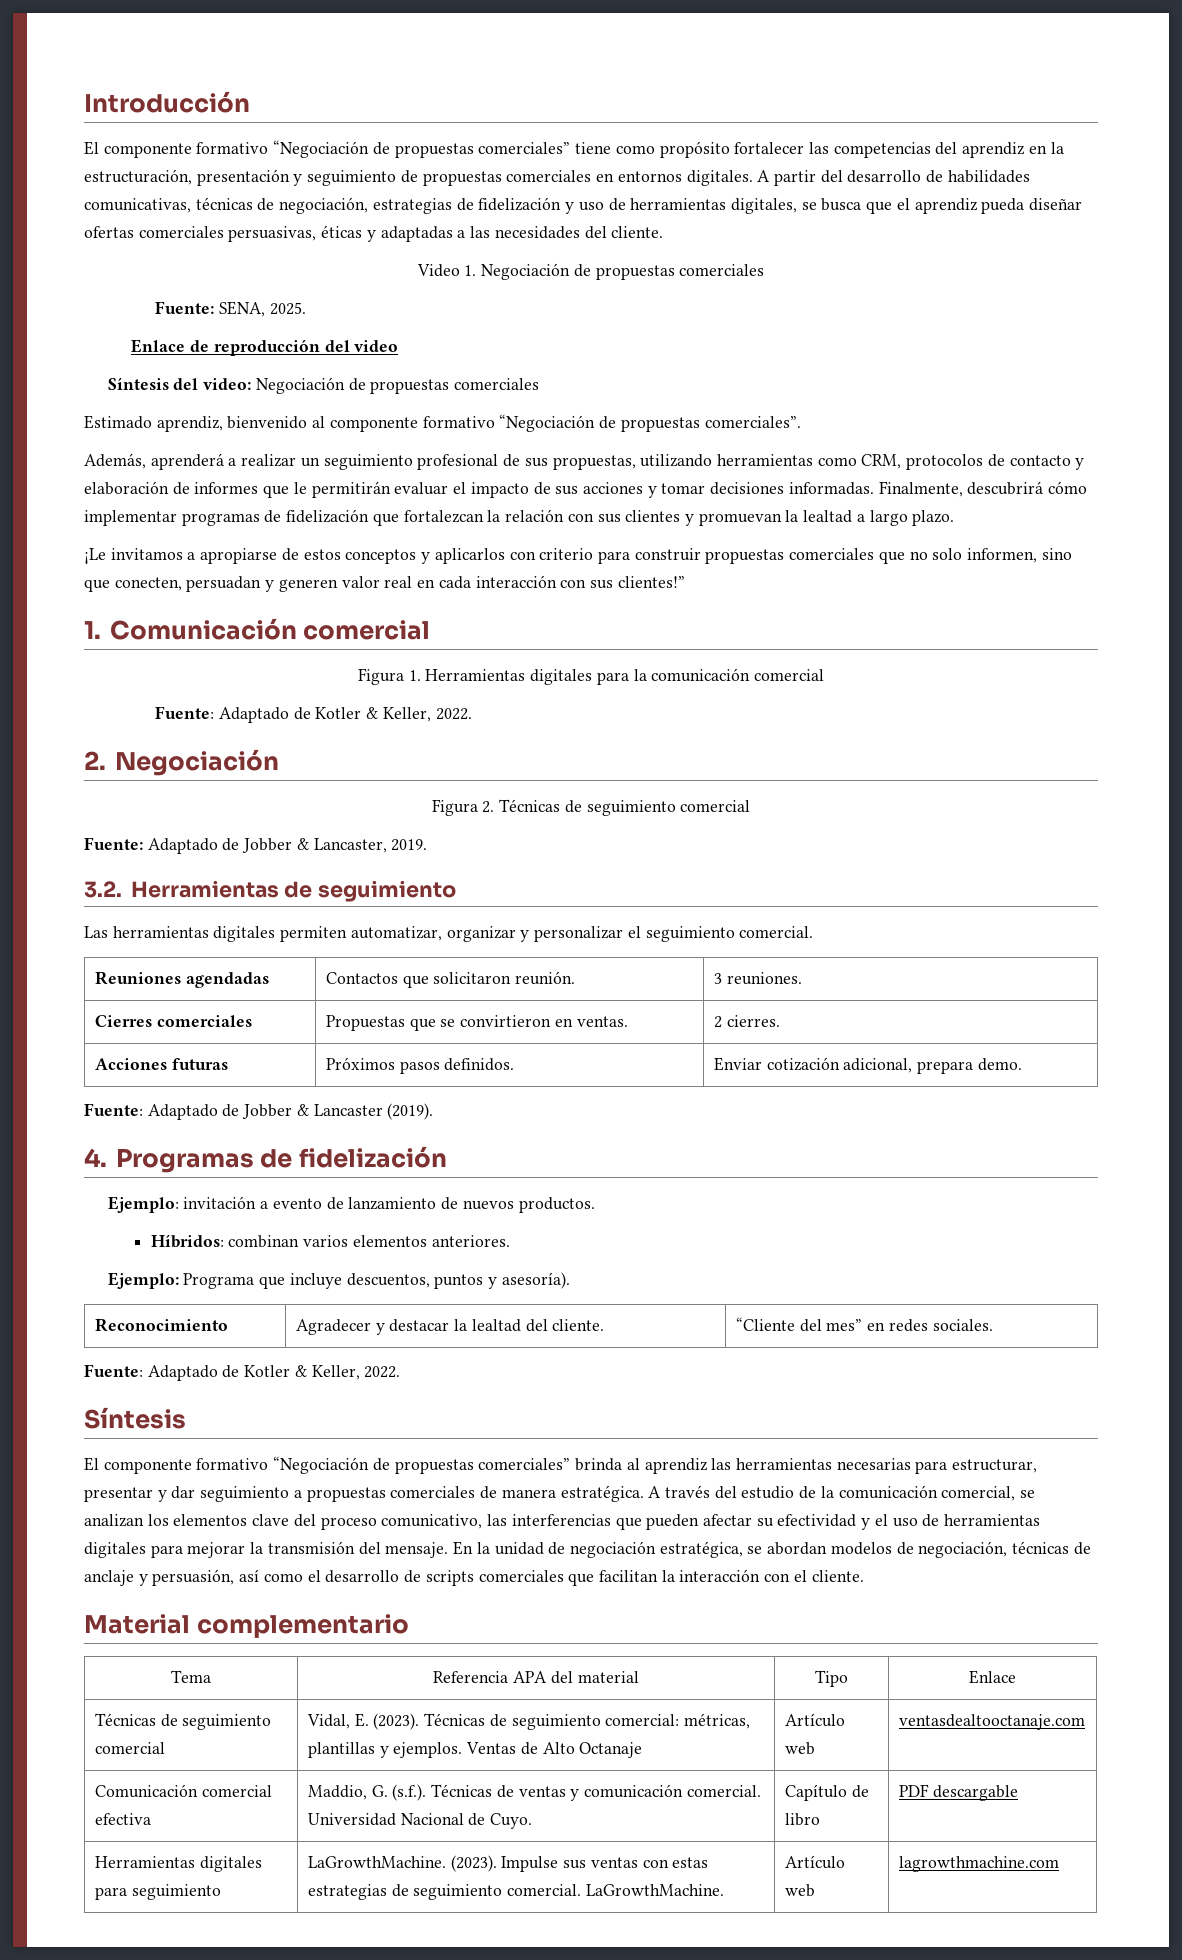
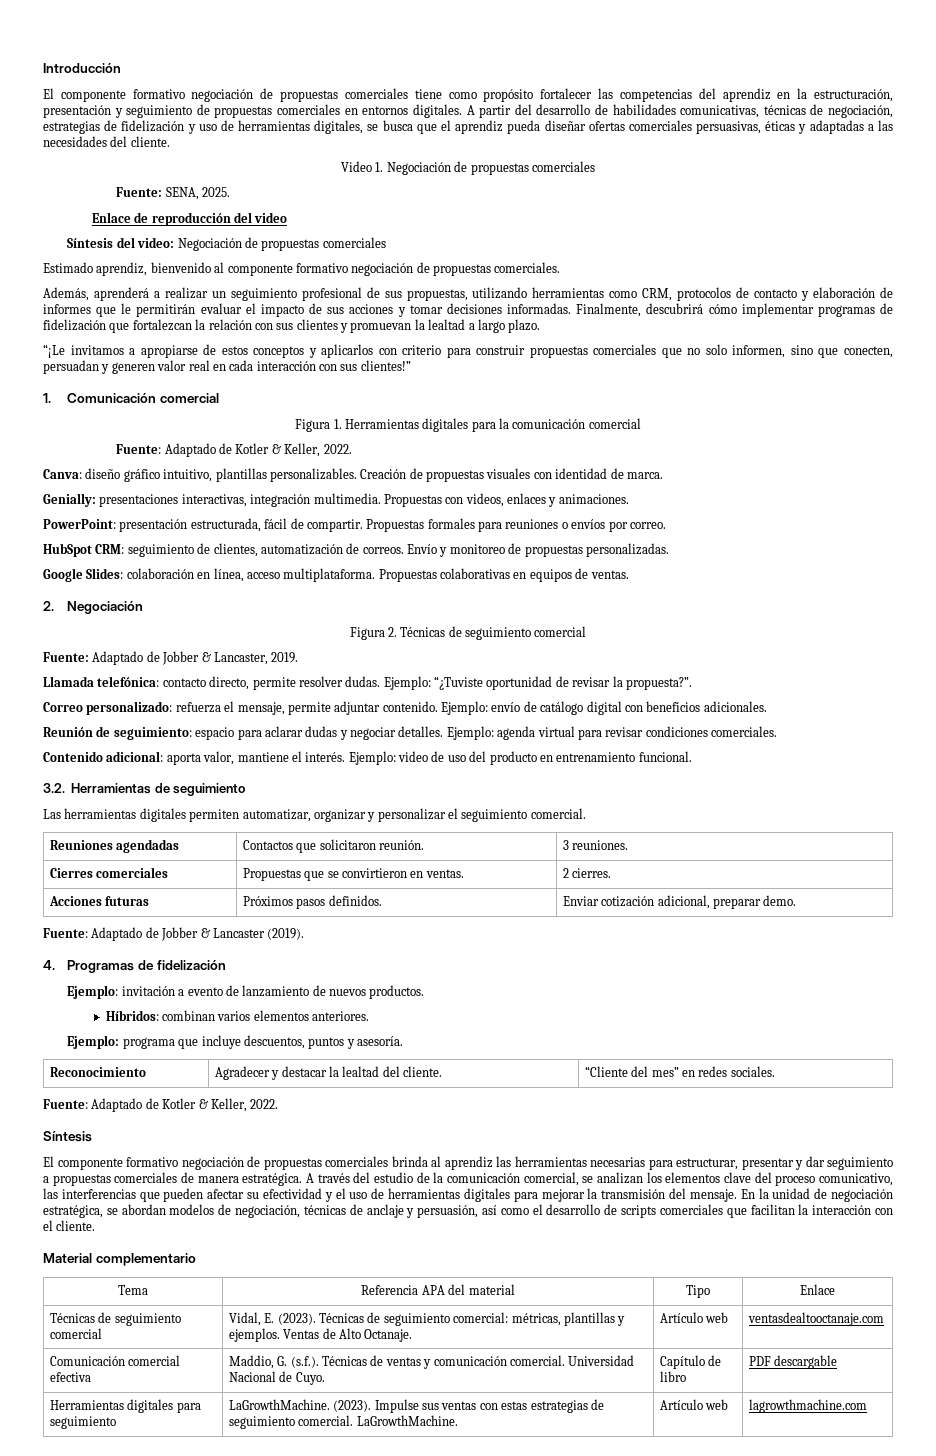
[273,140,571,158] “Negociación de propuestas comerciales” -> [191,88,408,102] negociación de propuestas comerciales
[499,414,801,432] “Negociación de propuestas comerciales”. -> [351,262,561,276] negociación de propuestas comerciales.
[84,548,106,564] ¡Le -> [43,344,65,358] “¡Le
(472, 714) none -> [43,468,663,482] [43,493,629,507] [43,518,666,532] [43,543,669,557] [43,568,629,582] // Canva: diseño gráfico intuitivo, plantillas personalizables. Creación de propuestas visuales con identidad de marca. // Genially: presentaciones interactivas, integración multimedia. Propuestas con videos, enlaces y animaciones. // PowerPoint: presentación estructurada, fácil de compartir. Propuestas formales para reuniones o envíos por correo. // HubSpot CRM: seguimiento de clientes, automatización de correos. Envío y monitoreo de propuestas personalizadas. // Google Slides: colaboración en línea, acceso multiplataforma. Propuestas colaborativas en equipos de ventas.
(428, 845) none -> [43,676,692,690] [43,701,767,715] [43,726,777,740] [43,751,692,765] // Llamada telefónica: contacto directo, permite resolver dudas. Ejemplo: “¿Tuviste oportunidad de revisar la propuesta?”. // Correo personalizado: refuerza el mensaje, permite adjuntar contenido. Ejemplo: envío de catálogo digital con beneficios adicionales. // Reunión de seguimiento: espacio para aclarar dudas y negociar detalles. Ejemplo: agenda virtual para revisar condiciones comerciales. // Contenido adicional: aporta valor, mantiene el interés. Ejemplo: video de uso del producto en entrenamiento funcional.
[917,1061,974,1074] prepara -> [713,898,762,909] preparar
[183,1273,255,1289] Programa -> [122,1037,175,1049] programa
[501,1272,570,1289] asesoría). -> [357,1036,404,1046] asesoría.
[273,1456,571,1474] “Negociación de propuestas comerciales” -> [181,1156,388,1170] negociación de propuestas comerciales
[579,1742,643,1758] Octanaje -> [364,1329,413,1342] Octanaje.

